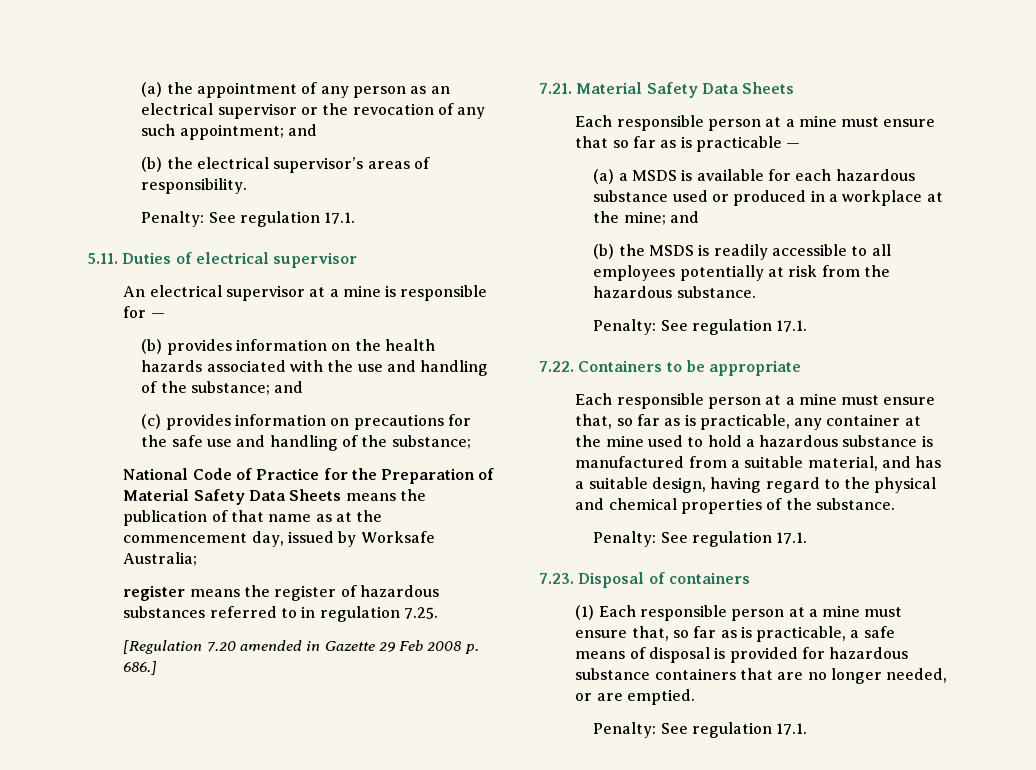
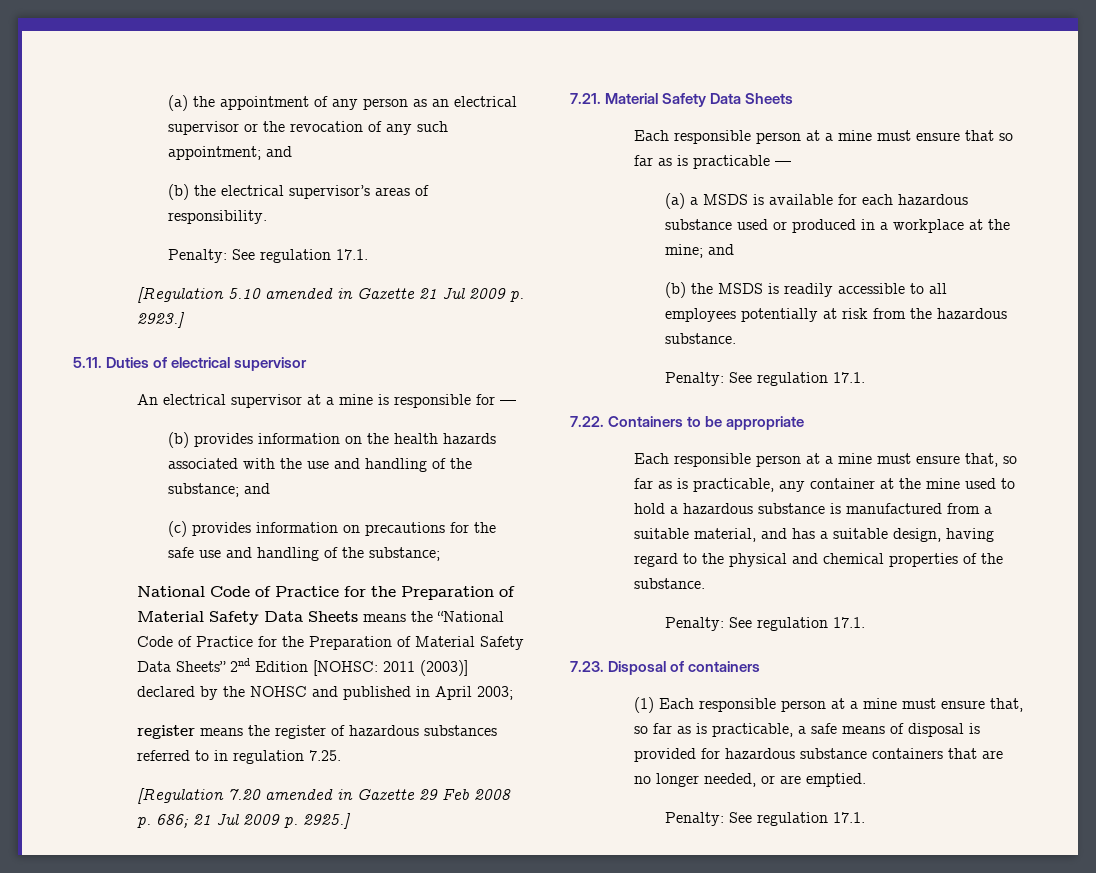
(356, 218) none -> [136,287,524,303] [136,312,185,328] // [Regulation 5.10 amended in Gazette 21 Jul 2009 p. 2923.]
[123,510,383,526] [123,531,435,547] [123,552,198,566] publication of that name as at the commencement day, issued by Worksafe Australia; -> [436,611,504,622] [136,636,524,650] [136,658,468,676] [136,686,513,700] “National Code of Practice for the Preparation of Material Safety Data Sheets” 2nd Edition [NOHSC: 2011 (2003)] declared by the NOHSC and published in April 2003;
[123,661,158,675] 686.] -> [155,813,351,829] 686; 21 Jul 2009 p. 2925.]

